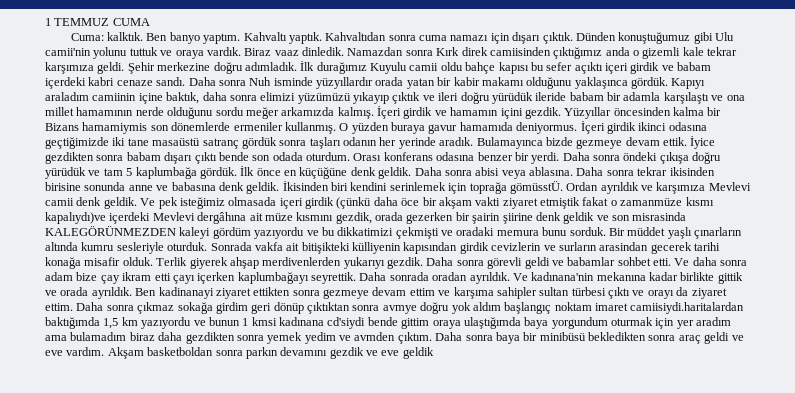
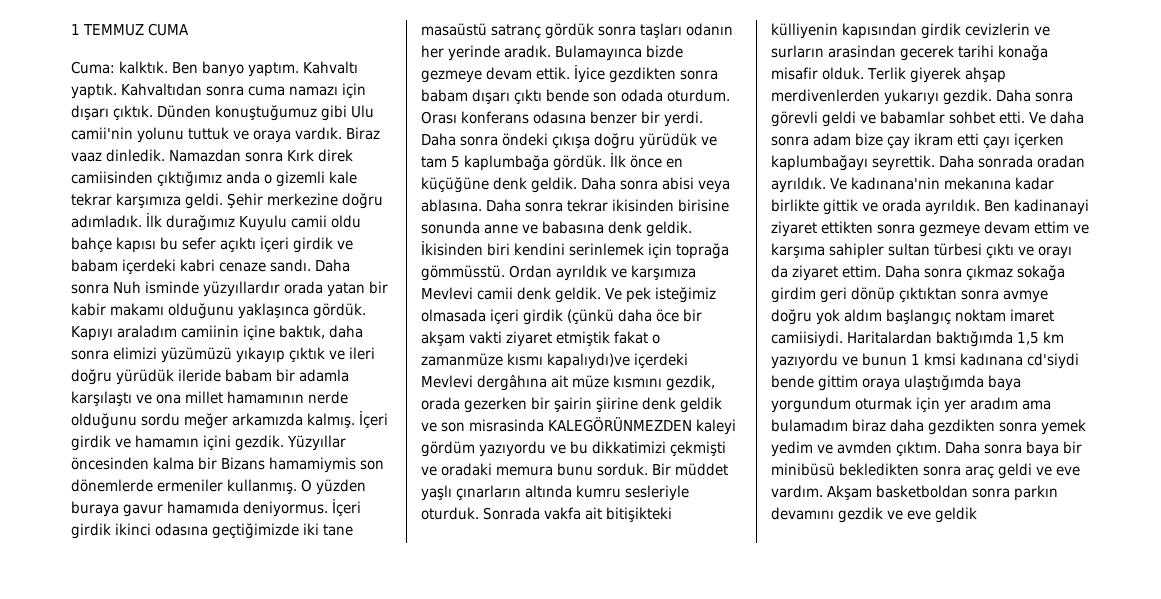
[509,181,563,194] gömüsstÜ. -> [421,265,505,281] gömmüsstü.
[630,302,745,314] camiisiydi.haritalardan -> [771,331,932,347] camiisiydi. Haritalardan

